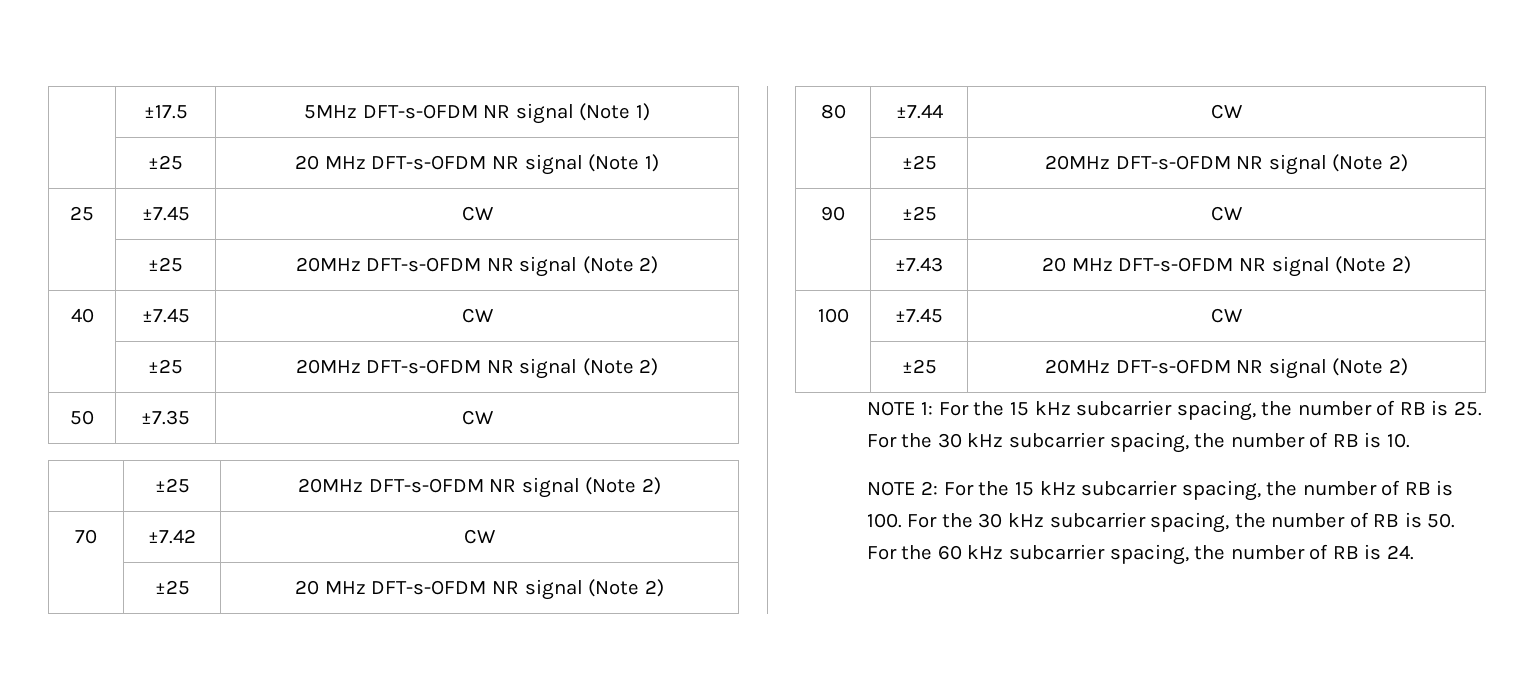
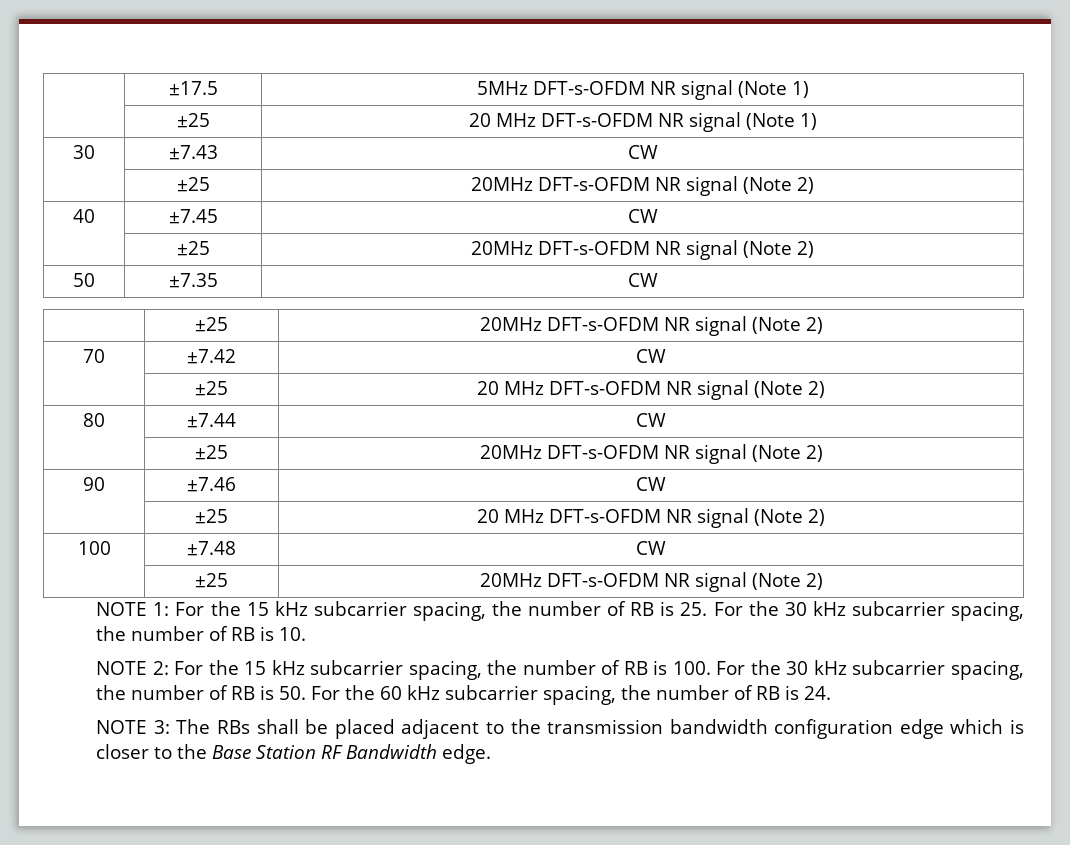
[70,206,94,221] [141,206,190,221] 25 | ±7.45 -> [73,145,95,159] [168,145,218,160] 30 | ±7.43
[901,206,937,221] [1211,206,1243,221] [895,257,943,272] ±25 | CW // | ±7.43 -> [187,477,236,492] [636,477,666,491] [195,509,228,524] ±7.46 | CW // | ±25
[895,308,943,323] ±7.45 -> [187,541,236,556] ±7.48
(1414, 552) none -> [96,719,1024,739] [96,744,492,764] // NOTE 3: The RBs shall be placed adjacent to the transmission bandwidth configuration edge which is closer to the Base Station RF Bandwidth edge.

